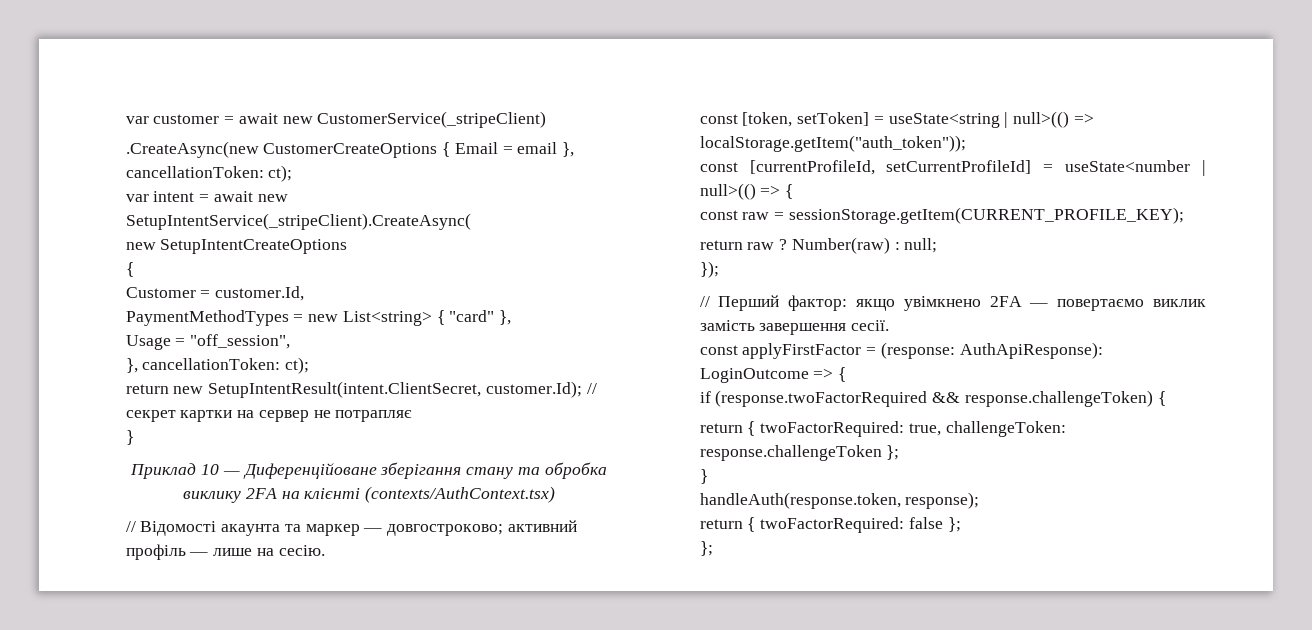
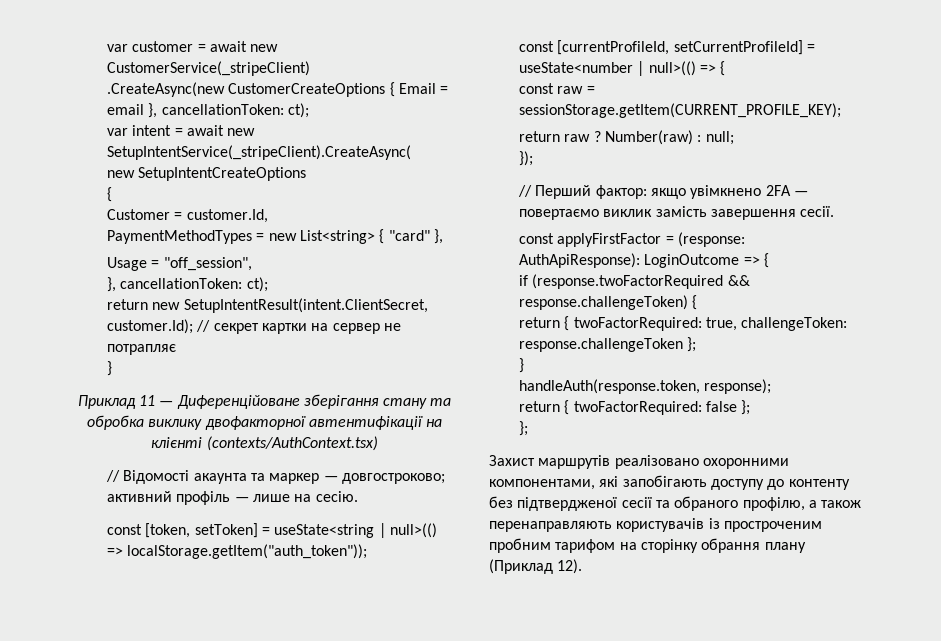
[201,464,220,475] 10 -> [138,395,155,406] 11
[245,488,277,499] 2FA -> [204,416,423,430] двофакторної автентифікації
(713, 548) none -> [489,455,789,469] [489,475,850,490] [489,496,862,511] [489,518,822,532] [489,538,806,553] [489,559,583,574] // Захист маршрутів реалізовано охоронними компонентами, які запобігають доступу до контенту без підтвердженої сесії та обраного профілю, а також перенаправляють користувачів із простроченим пробним тарифом на сторінку обрання плану (Приклад 12).

